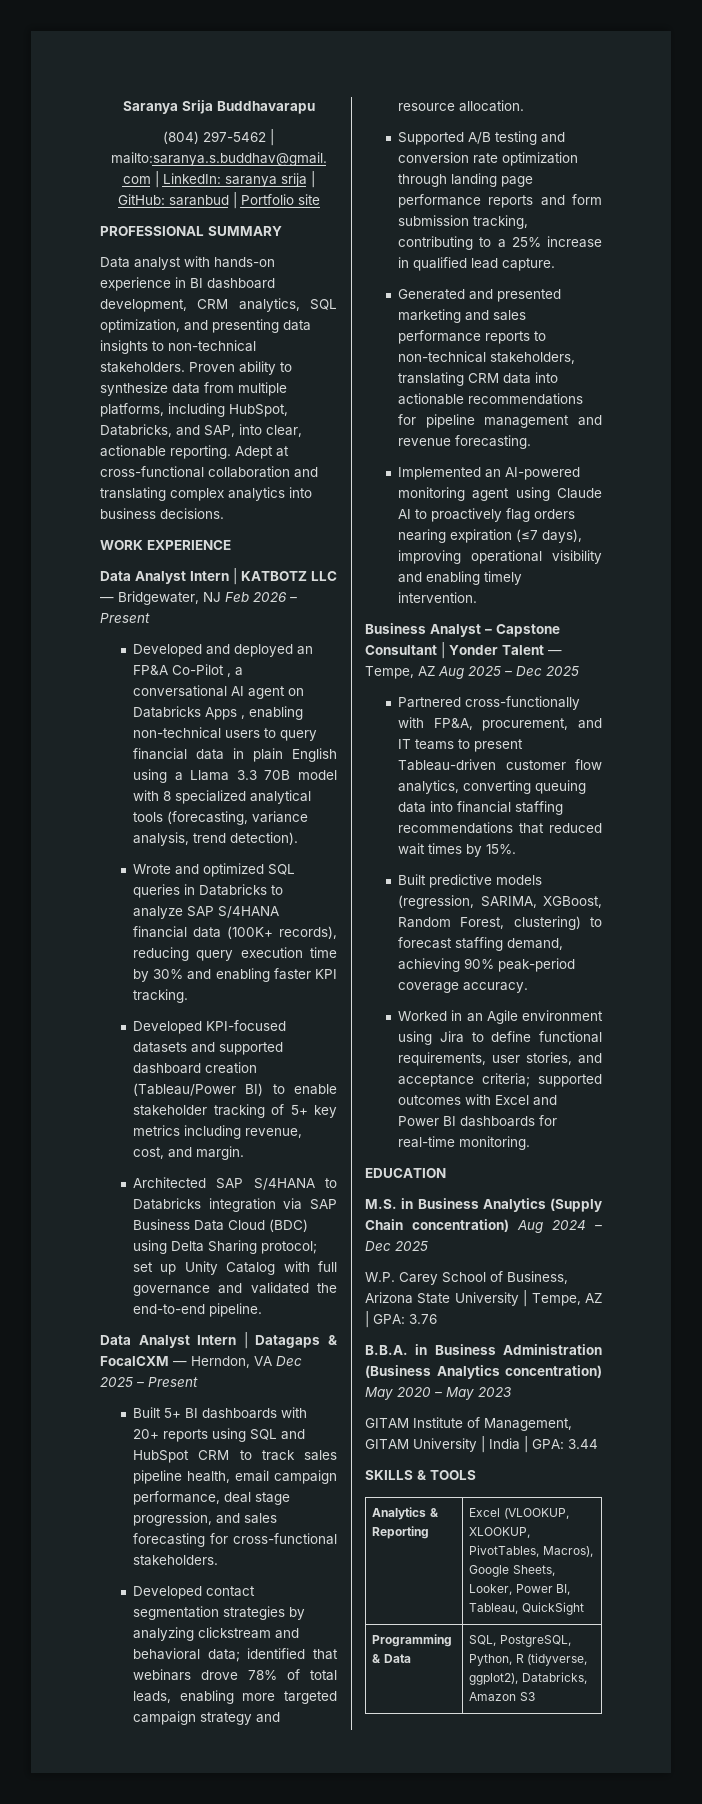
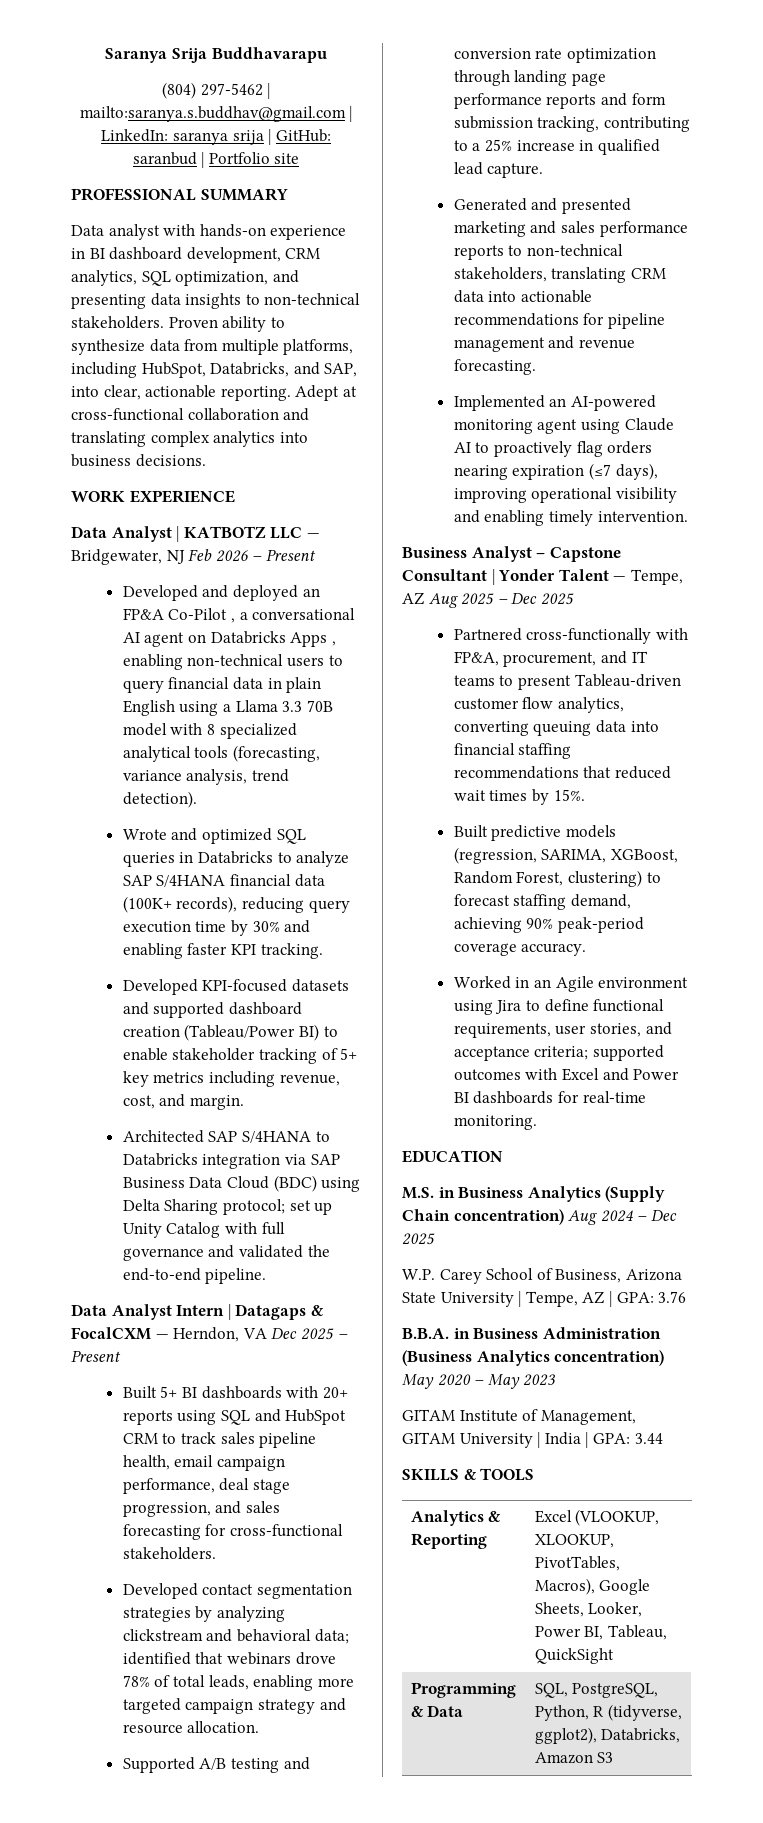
[190,571,229,581] Intern -> (172, 534) none

